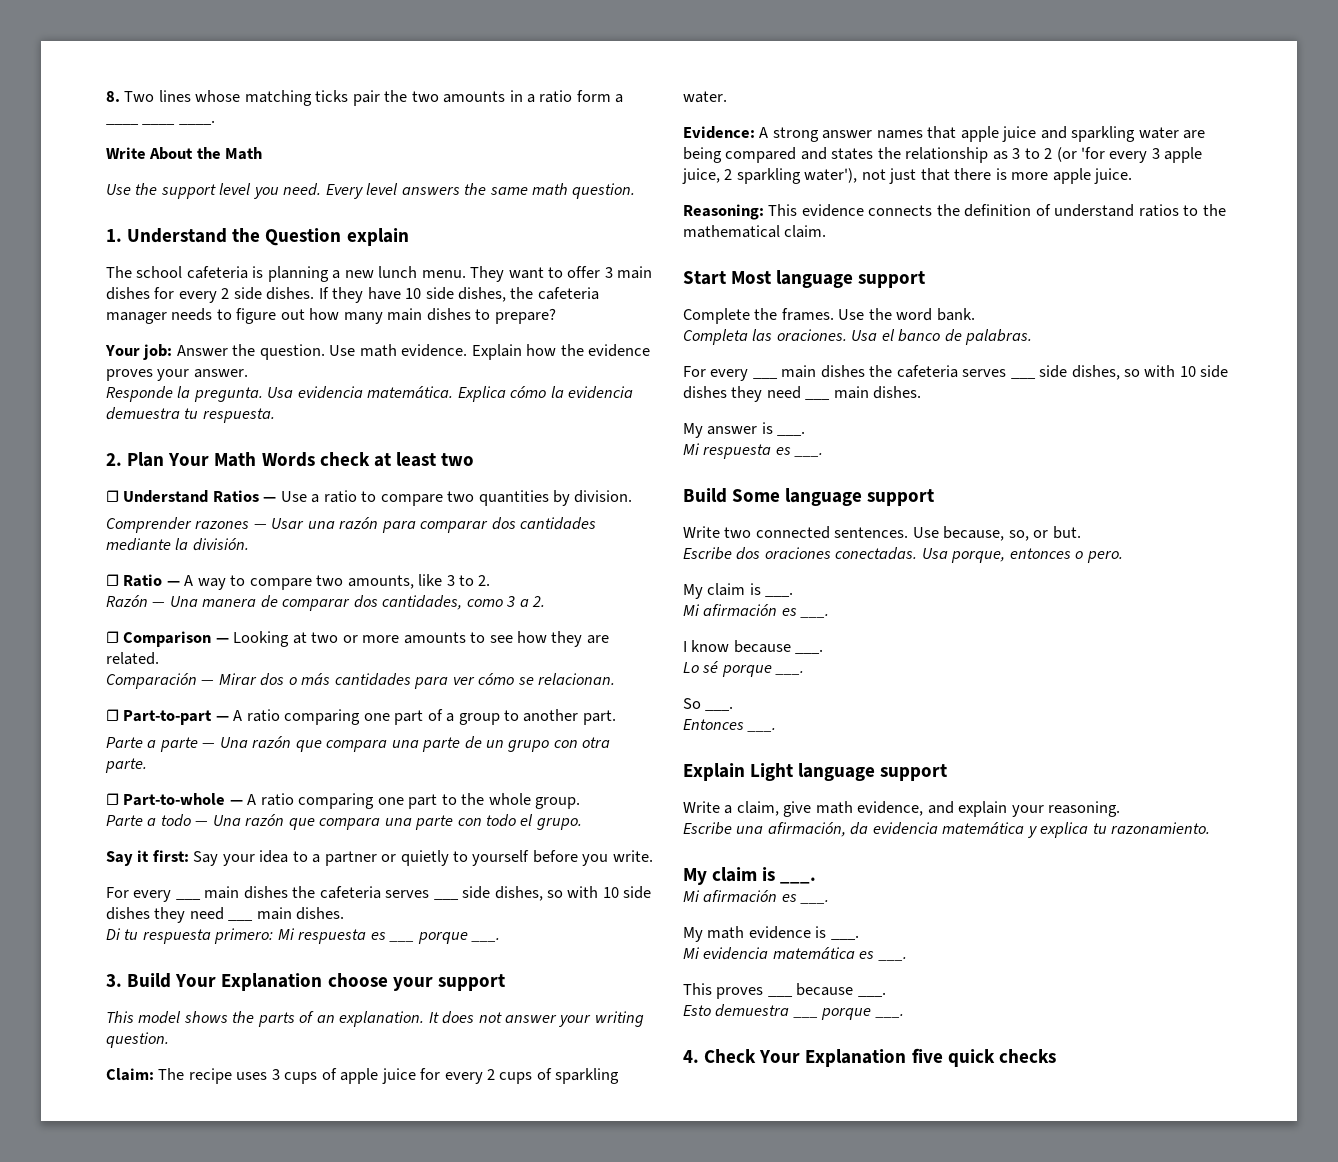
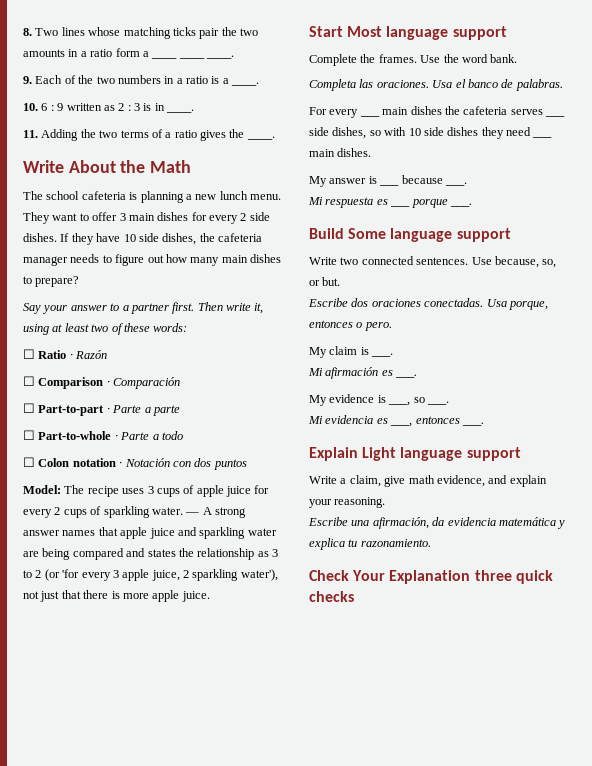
[106,147,263,160] [106,183,636,199] [106,228,409,246] Write About the Math // Use the support level you need. Every level answers the same math question. // 1. Understand the Question explain -> [23,75,260,86] [23,103,195,113] [23,129,275,141] [23,160,192,173] 9. Each of the two numbers in a ratio is a ____. // 10. 6 : 9 written as 2 : 3 is in ____. // 11. Adding the two terms of a ratio gives the ____. // Write About the Math
[105,344,651,360] [106,369,248,381] [106,386,634,402] [106,407,275,423] [106,452,475,467] [106,490,633,506] [106,517,597,533] [106,538,249,551] [106,574,491,590] [106,595,546,611] [106,631,609,647] [106,652,159,665] [106,673,616,689] [106,709,616,725] [106,736,611,752] [105,758,147,773] [106,793,581,809] [106,814,582,830] [106,850,653,866] [106,886,430,902] [433,886,652,901] [106,907,345,923] [106,928,386,944] [389,932,501,944] [106,973,505,991] [106,1011,644,1027] [106,1032,169,1048] [106,1068,154,1081] Your job: Answer the question. Use math evidence. Explain how the evidence proves your answer. // Responde la pregunta. Usa evidencia matemática. Explica cómo la evidencia demuestra tu respuesta. // 2. Plan Your Math Words check at least two // ☐ Understand Ratios — Use a ratio to compare two quantities by division. // Comprender razones — Usar una razón para comparar dos cantidades mediante la división. // ☐ Ratio — A way to compare two amounts, like 3 to 2. // Razón — Una manera de comparar dos cantidades, como 3 a 2. // ☐ Comparison — Looking at two or more amounts to see how they are related. // Comparación — Mirar dos o más cantidades para ver cómo se relacionan. // ☐ Part-to-part — A ratio comparing one part of a group to another part. // Parte a parte — Una razón que compara una parte de un grupo con otra parte. // ☐ Part-to-whole — A ratio comparing one part to the whole group. // Parte a todo — Una razón que compara una parte con todo el grupo. // Say it first: Say your idea to a partner or quietly to yourself before you write. // For every ___ main dishes the cafeteria serves ___ side dishes, so with 10 side dishes they need ___ main dishes. // Di tu respuesta primero: Mi respuesta es ___ porque ___. // 3. Build Your Explanation choose your support // This model shows the parts of an explanation. It does not answer your writing question. // Claim: -> [23,302,264,314] [23,323,188,335] [23,349,108,359] [23,376,181,389] [23,403,180,416] [23,430,183,440] [23,457,247,470] [23,485,61,494] Say your answer to a partner first. Then write it, using at least two of these words: // ☐ Ratio · Razón // ☐ Comparison · Comparación // ☐ Part-to-part · Parte a parte // ☐ Part-to-whole · Parte a todo // ☐ Colon notation · Notación con dos puntos // Model:
[683,126,755,139] // Evidence: -> [185,512,200,515] —
[683,204,1226,220] [683,225,827,238] // Reasoning: This evidence connects the definition of understand ratios to the mathematical claim. -> (210, 596) none
(773, 428) none -> [379,184,400,186] [401,175,443,184] ___ because
(791, 451) none -> [390,199,448,208] ___ porque
[683,640,824,654] [683,661,805,677] [683,698,734,711] [683,719,744,730] I know because ___. // Lo sé porque ___. // So ___. // Entonces -> [309,394,449,406] [308,415,460,427] My evidence is ___, so ___. // Mi evidencia es ___, entonces
[683,867,817,885] [683,890,830,904] [683,926,859,942] [683,947,907,961] [683,983,886,999] [683,1004,904,1020] [683,1050,699,1063] My claim is ___. // Mi afirmación es ___. // My math evidence is ___. // Mi evidencia matemática es ___. // This proves ___ because ___. // Esto demuestra ___ porque ___. // 4. -> (431, 543) none
[911,1048,943,1063] five -> [474,570,512,581] three

